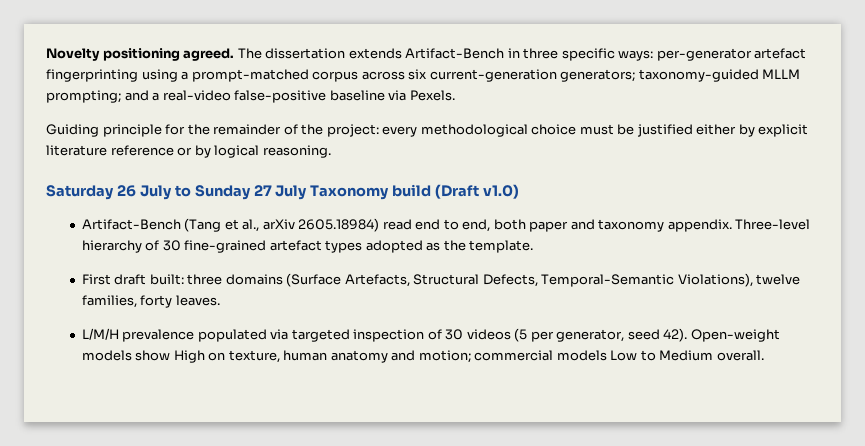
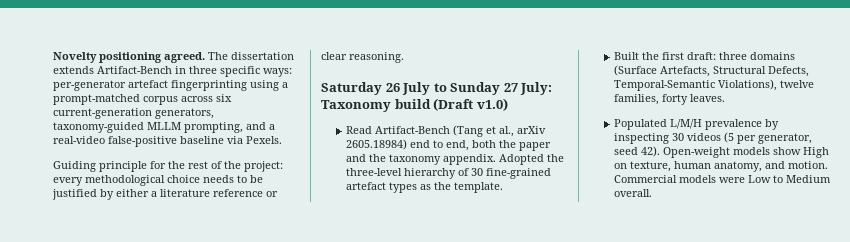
[560,69,636,82] generators; -> [155,108,214,119] generators,
[46,90,121,103] prompting; -> [184,122,243,133] prompting,
[213,124,282,135] remainder -> [188,161,208,169] rest
[579,124,809,137] must be justified either by explicit -> [203,175,263,183] [52,189,157,200] needs to be justified by either a
[194,145,260,158] by logical -> [321,52,347,60] clear
[275,185,308,200] July -> [520,82,553,95] July:
(520, 191) none -> [346,126,373,134] Read
[382,219,412,230] read -> (408, 144) none
(526, 224) none -> [499,140,517,148] the
(595, 224) none -> [369,154,387,162] the
[735,219,811,230] Three-level -> [499,154,565,165] [346,168,403,176] Adopted the three-level
[365,240,423,253] adopted -> (418, 187) none
[81,274,184,285] First draft built: -> [614,52,717,60] Built the first draft:
(220, 300) none -> [614,119,668,130] Populated
[197,329,442,342] populated via targeted inspection of -> [765,119,780,130] [614,133,670,144] by inspecting
[330,350,607,363] anatomy and motion; commercial models -> [714,161,829,172] [614,175,746,183] anatomy, and motion. Commercial models were

